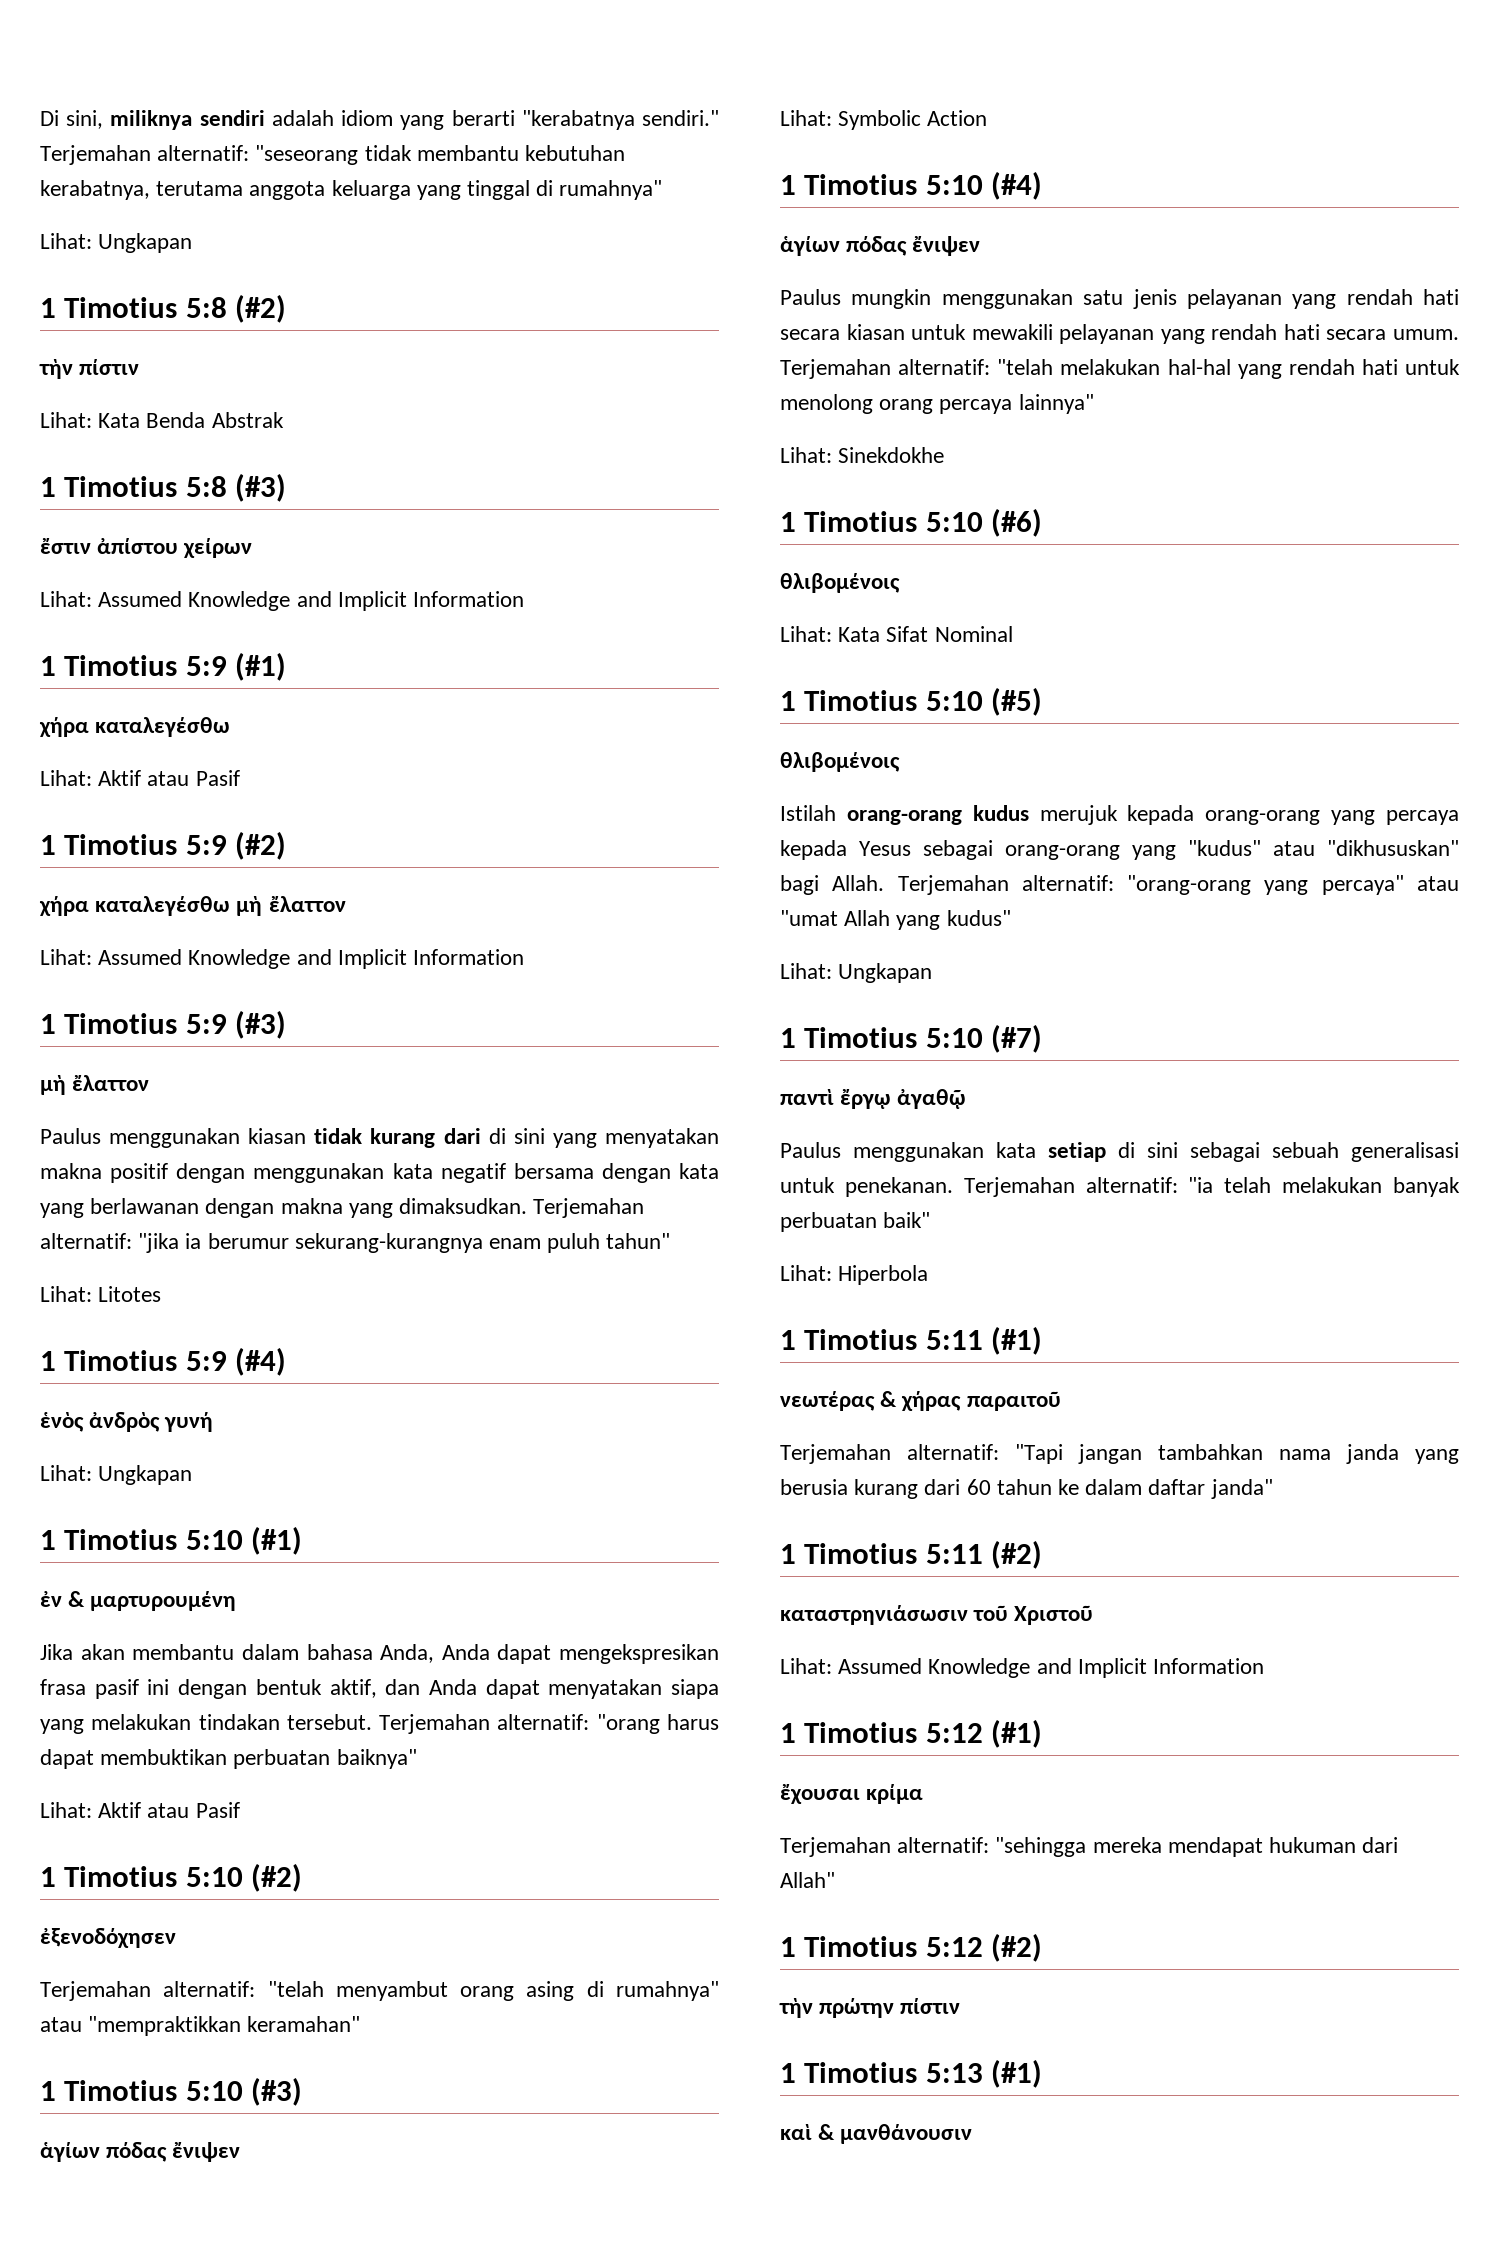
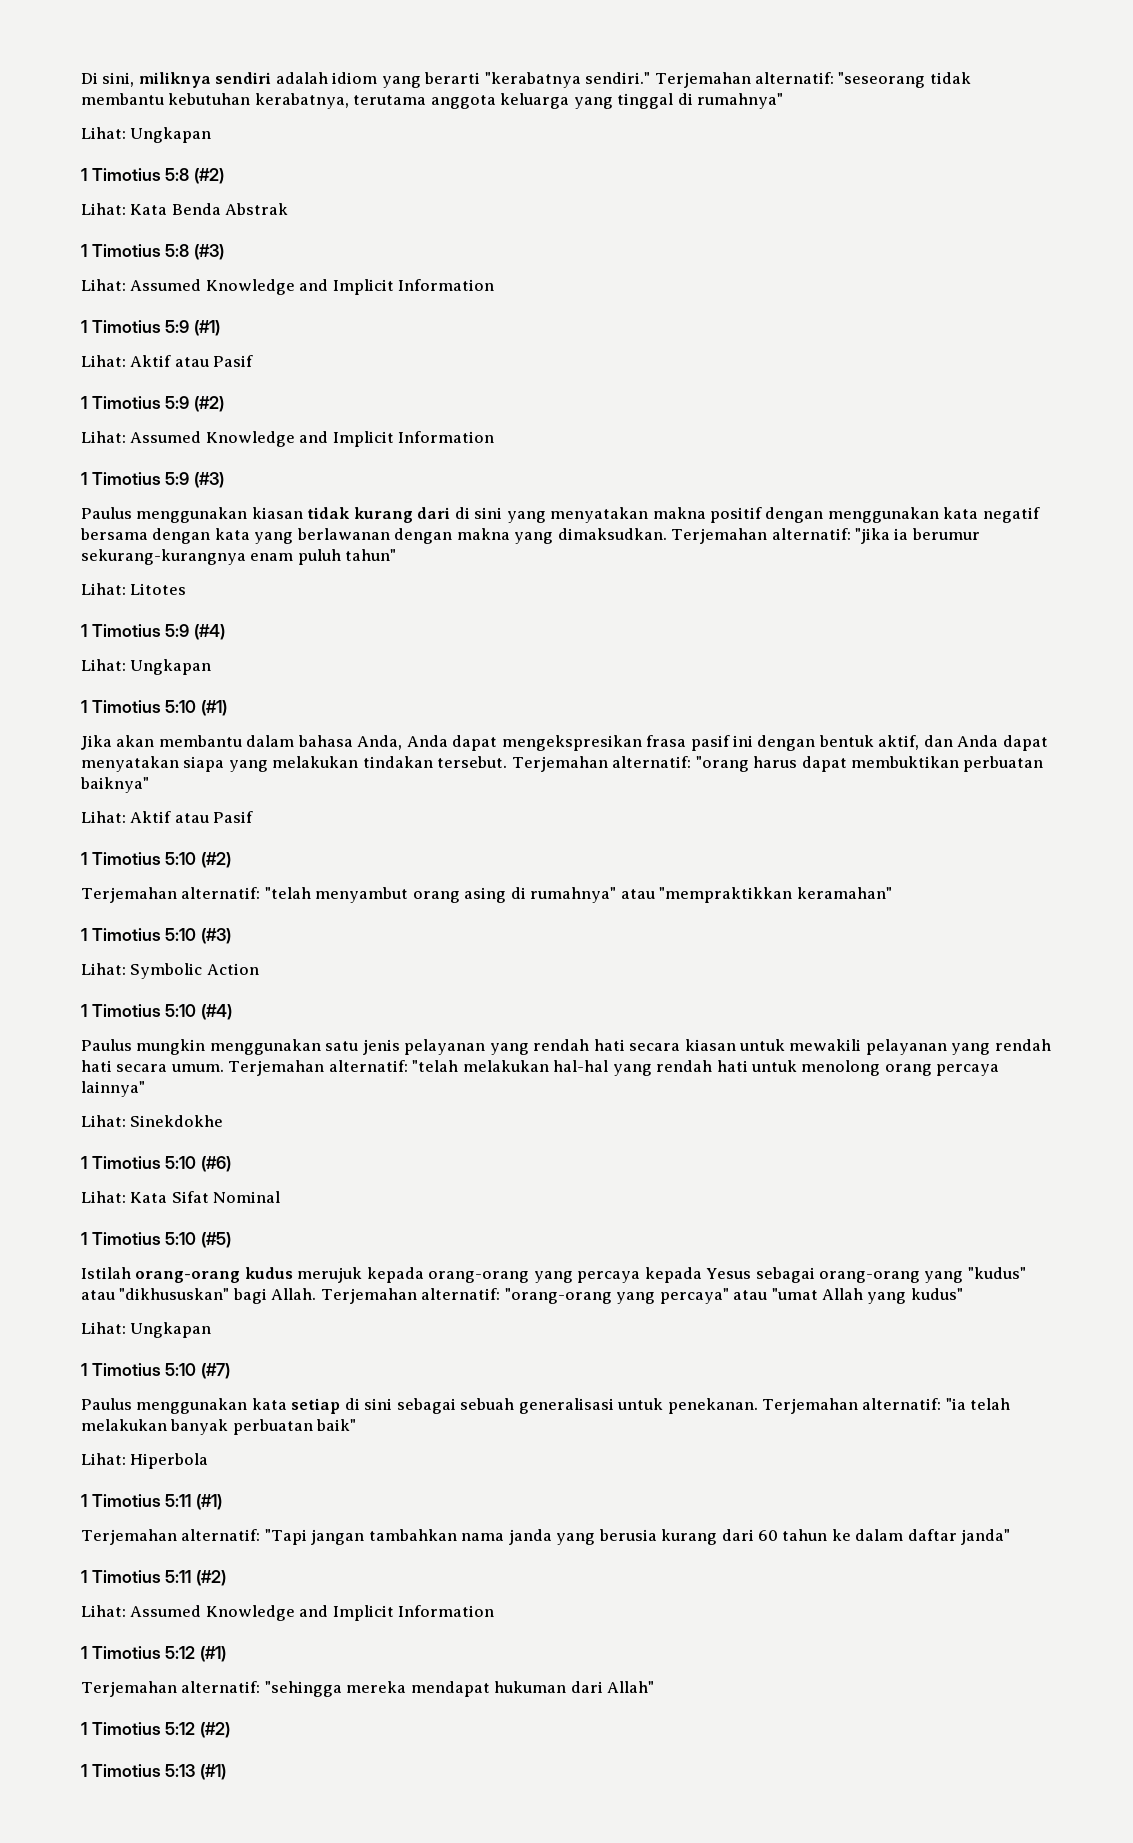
[39,359,140,379] // τὴν πίστιν -> (224, 176) none
[40,538,253,558] // ἔστιν ἀπίστου χείρων -> (224, 252) none
[39,717,231,737] // χήρα καταλεγέσθω -> (220, 328) none
[39,896,346,916] // χήρα καταλεγέσθω μὴ ἔλαττον -> (224, 404) none
[40,1075,150,1095] // μὴ ἔλαττον -> (224, 480) none
[40,1412,214,1432] // ἑνὸς ἀνδρὸς γυνή -> (225, 632) none
[40,1591,237,1611] // ἐν & μαρτυρουμένη -> (227, 708) none
[40,1928,176,1948] // ἐξενοδόχησεν -> (231, 860) none
[40,2142,241,2162] // ἁγίων πόδας ἔνιψεν -> (231, 936) none
[780,236,981,256] // ἁγίων πόδας ἔνιψεν -> (232, 1012) none
[780,573,900,593] // θλιβομένοις -> (231, 1164) none
[780,752,900,772] // θλιβομένοις -> (231, 1240) none
[780,1089,967,1109] // παντὶ ἔργῳ ἀγαθῷ -> (230, 1371) none
[780,1391,1061,1411] // νεωτέρας & χήρας παραιτοῦ -> (222, 1502) none
[780,1605,1094,1625] // καταστρηνιάσωσιν τοῦ Χριστοῦ -> (226, 1578) none
[780,1784,924,1804] // ἔχουσαι κρίμα -> (226, 1654) none
[779,1998,961,2018] // τὴν πρώτην πίστιν -> (230, 1730) none
[780,2124,973,2144] // καὶ & μανθάνουσιν -> (226, 1772) none

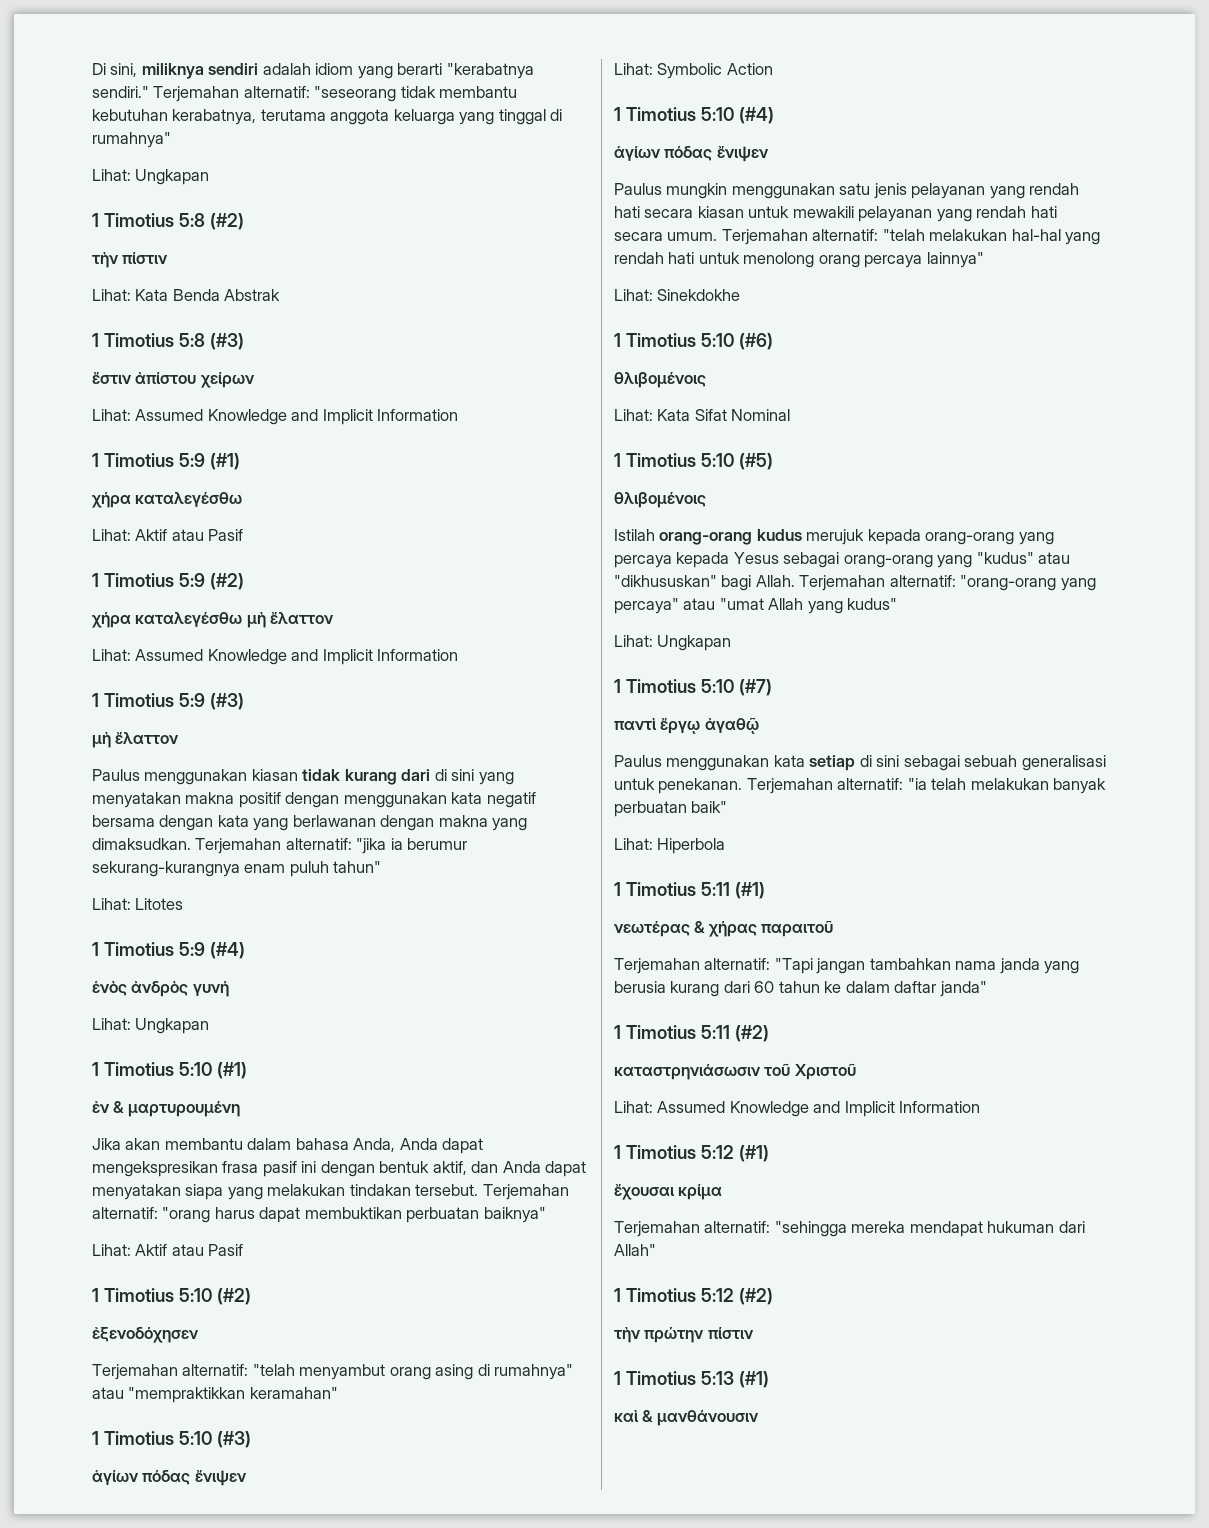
(224, 176) none -> [92,252,169,268] // τὴν πίστιν
(224, 252) none -> [92,372,255,388] // ἔστιν ἀπίστου χείρων
(220, 328) none -> [92,492,243,508] // χήρα καταλεγέσθω
(224, 404) none -> [92,612,335,628] // χήρα καταλεγέσθω μὴ ἔλαττον
(224, 480) none -> [92,732,180,748] // μὴ ἔλαττον
(225, 632) none -> [92,981,229,997] // ἑνὸς ἀνδρὸς γυνή
(227, 708) none -> [92,1101,240,1117] // ἐν & μαρτυρουμένη
(231, 860) none -> [92,1327,199,1343] // ἐξενοδόχησεν
(231, 936) none -> [92,1470,247,1486] // ἁγίων πόδας ἔνιψεν
(232, 1012) none -> [614,146,769,162] // ἁγίων πόδας ἔνιψεν
(231, 1164) none -> [614,372,706,388] // θλιβομένοις
(231, 1240) none -> [614,492,706,508] // θλιβομένοις
(230, 1371) none -> [614,717,759,734] // παντὶ ἔργῳ ἀγαθῷ
(222, 1502) none -> [614,920,834,937] // νεωτέρας & χήρας παραιτοῦ
(226, 1578) none -> [614,1063,856,1080] // καταστρηνιάσωσιν τοῦ Χριστοῦ
(226, 1654) none -> [614,1184,723,1200] // ἔχουσαι κρίμα
(230, 1730) none -> [614,1327,754,1343] // τὴν πρώτην πίστιν
(226, 1772) none -> [614,1410,759,1426] // καὶ & μανθάνουσιν

